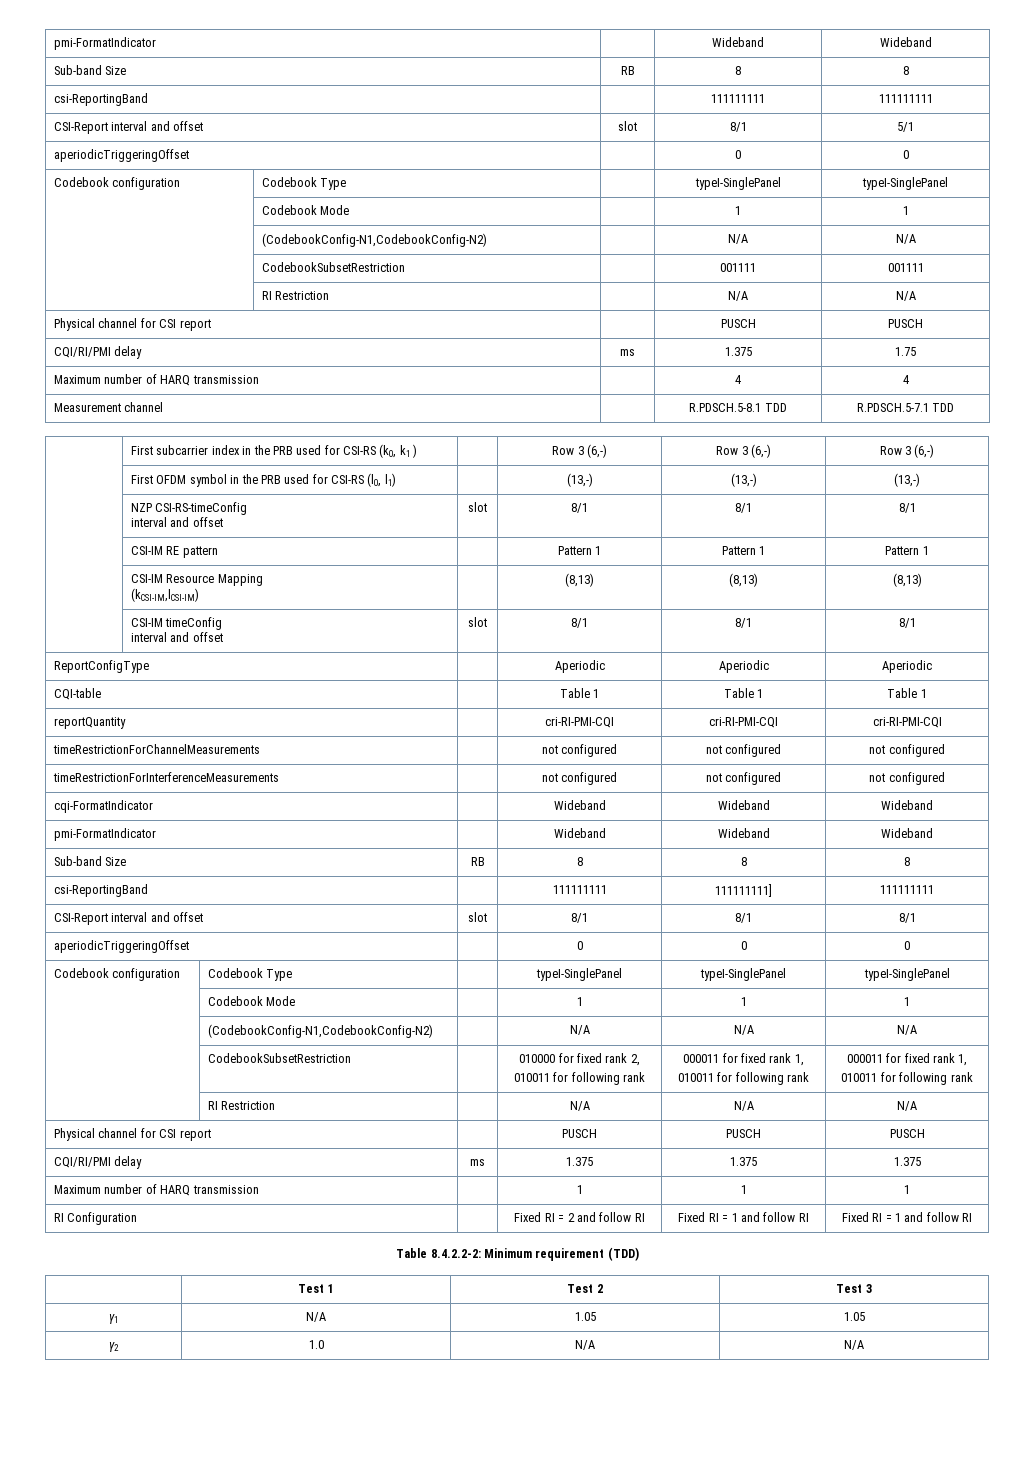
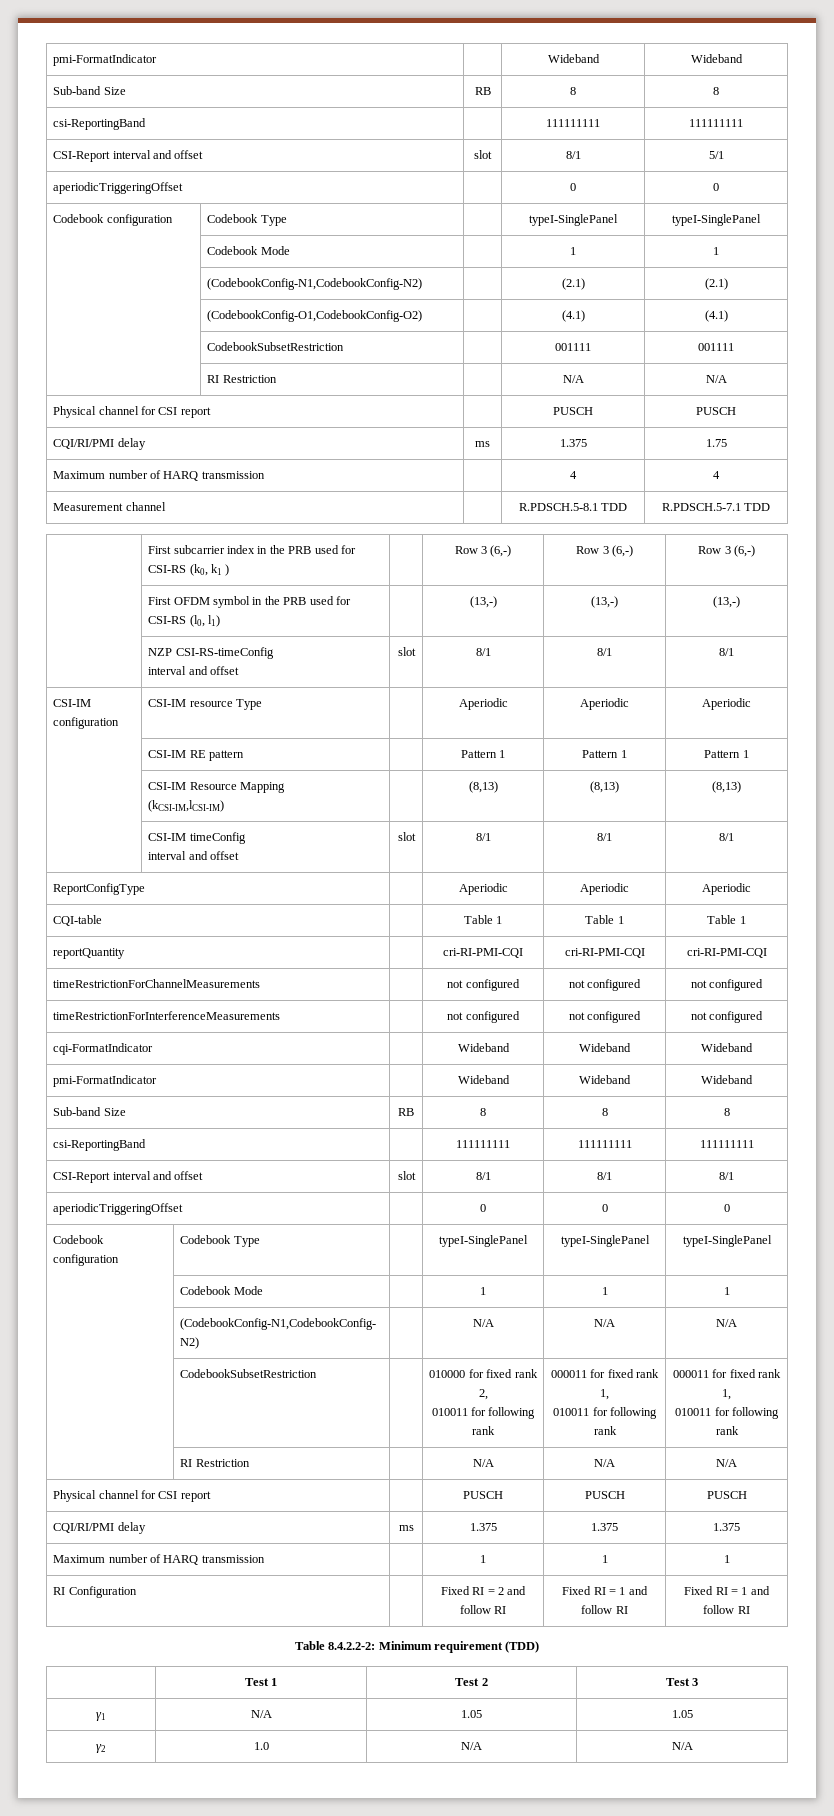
[728,234,748,244] [895,234,916,244] N/A | N/A -> [561,278,585,290] [704,278,728,290] [207,310,423,322] [561,310,585,322] [704,310,728,322] (2.1) | (2.1) // | (CodebookConfig-O1,CodebookConfig-O2) | | (4.1) | (4.1)
(916, 508) none -> [53,699,92,707] [53,717,120,729] [148,699,263,710] [458,698,508,710] [580,698,629,710] [702,698,751,710] // CSI-IM configuration | CSI-IM resource Type | | Aperiodic | Aperiodic | Aperiodic
[715,884,772,897] 111111111] -> [577,1140,632,1148] 111111111

